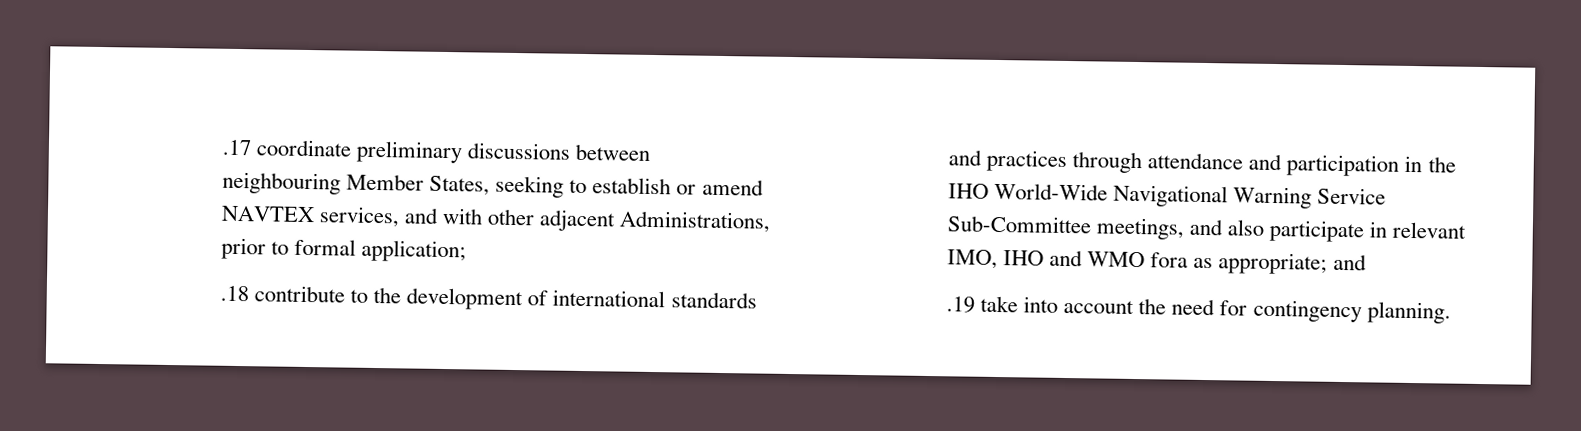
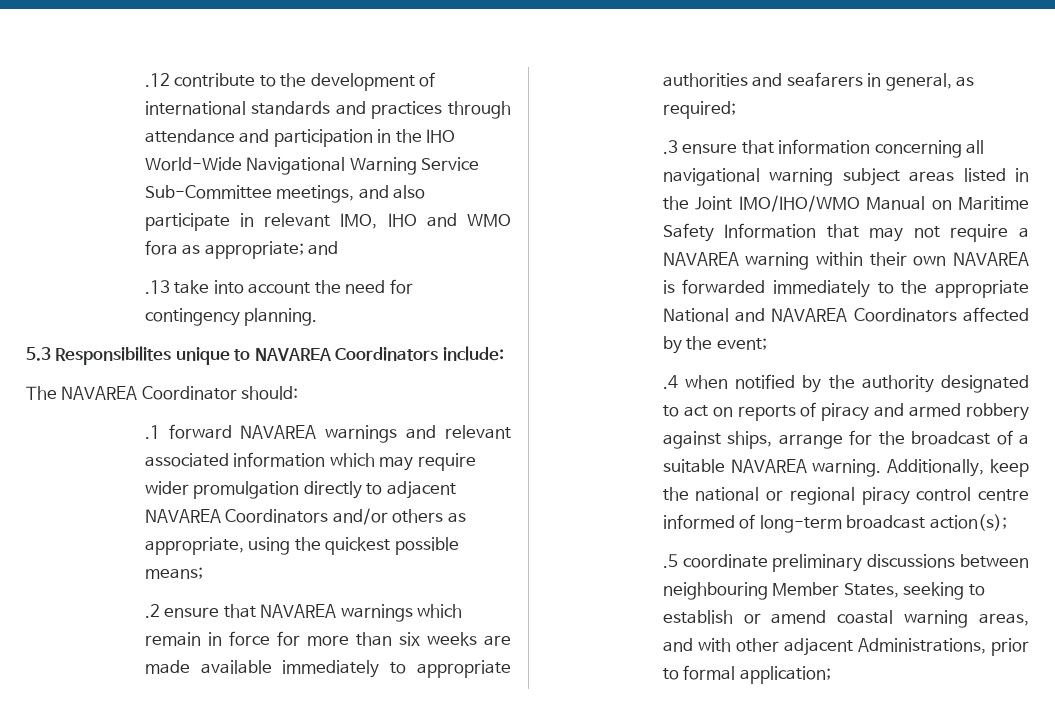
[221,139,652,164] [221,171,764,198] [220,205,772,233] [220,237,467,263] [219,285,249,302] .17 coordinate preliminary discussions between neighbouring Member States, seeking to establish or amend NAVTEX services, and with other adjacent Administrations, prior to formal application; // .18 -> [144,73,170,87] .12
[945,296,975,313] .19 -> [144,280,170,294] .13
(1451, 312) none -> [26,346,504,365] [26,386,299,400] [144,424,512,443] [144,452,476,471] [144,481,456,499] [144,508,466,525] [144,537,459,555] [144,567,203,579] [144,604,463,622] [144,631,512,646] [144,660,512,678] [662,72,975,91] [662,101,736,119] [662,139,985,158] [662,168,1029,186] [662,195,1029,212] [662,223,1029,242] [662,252,1030,270] [662,279,1029,298] [662,307,1029,322] [662,336,767,354] [662,374,1029,393] [662,402,1029,421] [662,430,1029,449] [662,459,1029,477] [662,487,1029,505] [662,514,1007,533] [662,554,1029,572] [662,582,985,600] [662,610,1029,628] [662,638,1029,656] [662,665,831,684] // 5.3 Responsibilites unique to NAVAREA Coordinators include: // The NAVAREA Coordinator should: // .1 forward NAVAREA warnings and relevant associated information which may require wider promulgation directly to adjacent NAVAREA Coordinators and/or others as appropriate, using the quickest possible means; // .2 ensure that NAVAREA warnings which remain in force for more than six weeks are made available immediately to appropriate authorities and seafarers in general, as required; // .3 ensure that information concerning all navigational warning subject areas listed in the Joint IMO/IHO/WMO Manual on Maritime Safety Information that may not require a NAVAREA warning within their own NAVAREA is forwarded immediately to the appropriate National and NAVAREA Coordinators affected by the event; // .4 when notified by the authority designated to act on reports of piracy and armed robbery against ships, arrange for the broadcast of a suitable NAVAREA warning. Additionally, keep the national or regional piracy control centre informed of long-term broadcast action(s); // .5 coordinate preliminary discussions between neighbouring Member States, seeking to establish or amend coastal warning areas, and with other adjacent Administrations, prior to formal application;

